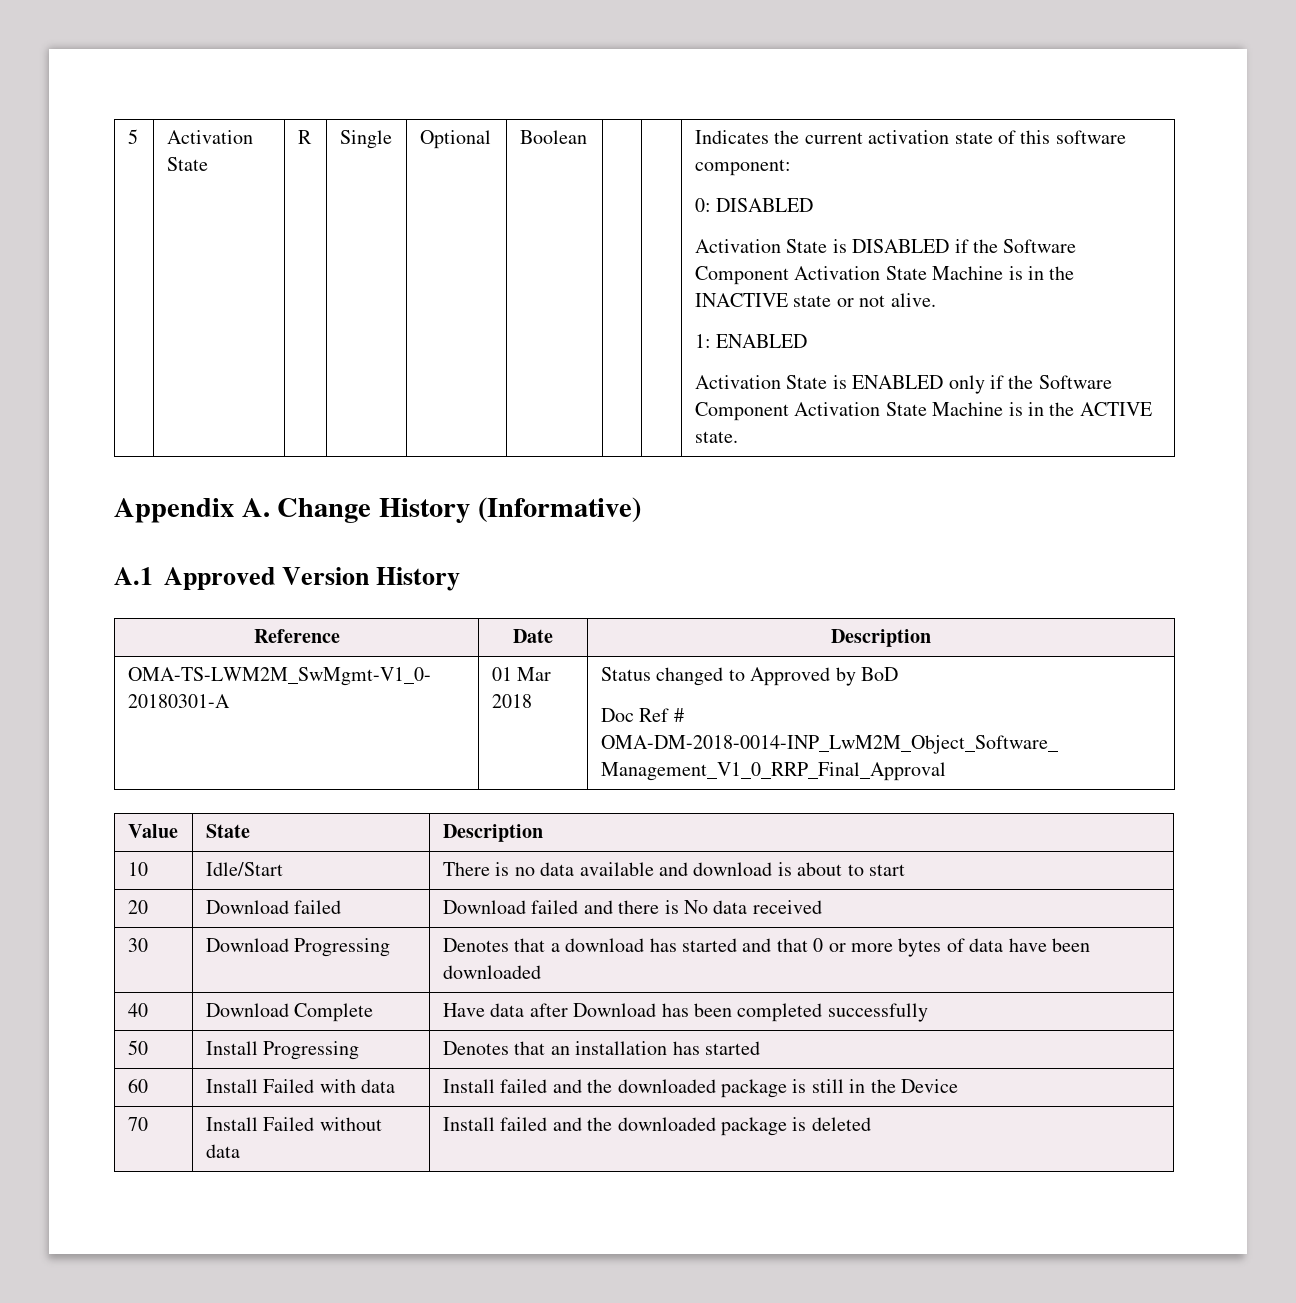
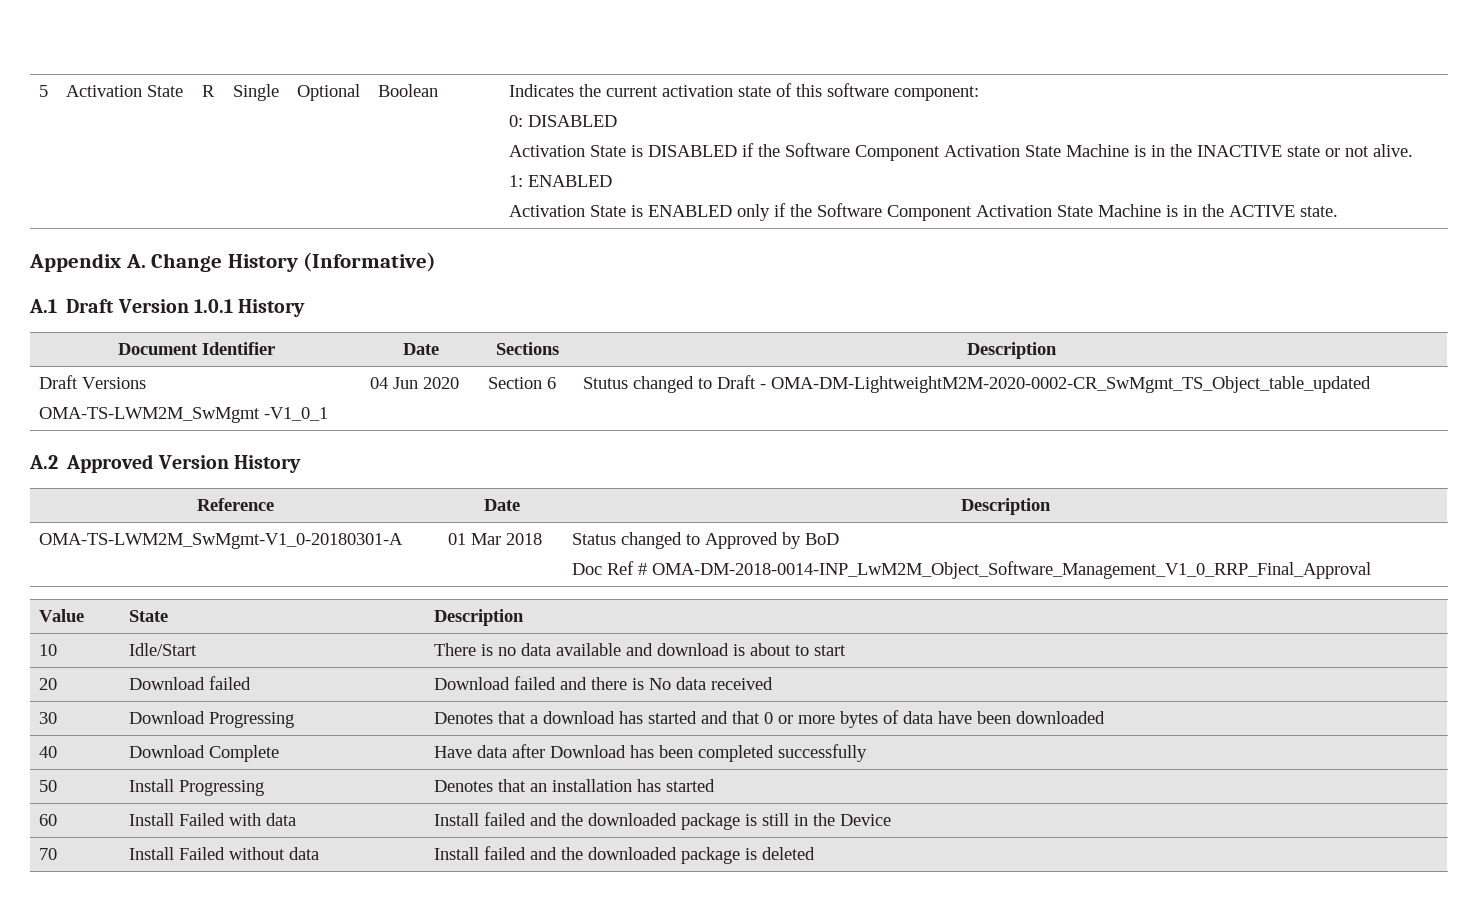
(153, 576) none -> [66,299,306,317] [117,342,275,355] [402,343,439,355] [495,342,559,355] [966,342,1057,359] [38,375,146,389] [38,407,328,423] [369,377,459,389] [487,377,556,389] [582,375,1371,393] [29,455,58,469] Draft Version 1.0.1 History // Document Identifier | Date | Sections | Description // Draft Versions // OMA-TS-LWM2M_SwMgmt -V1_0_1 | 04 Jun 2020 | Section 6 | Stutus changed to Draft - OMA-DM-LightweightM2M-2020-0002-CR_SwMgmt_TS_Object_table_updated // A.2

